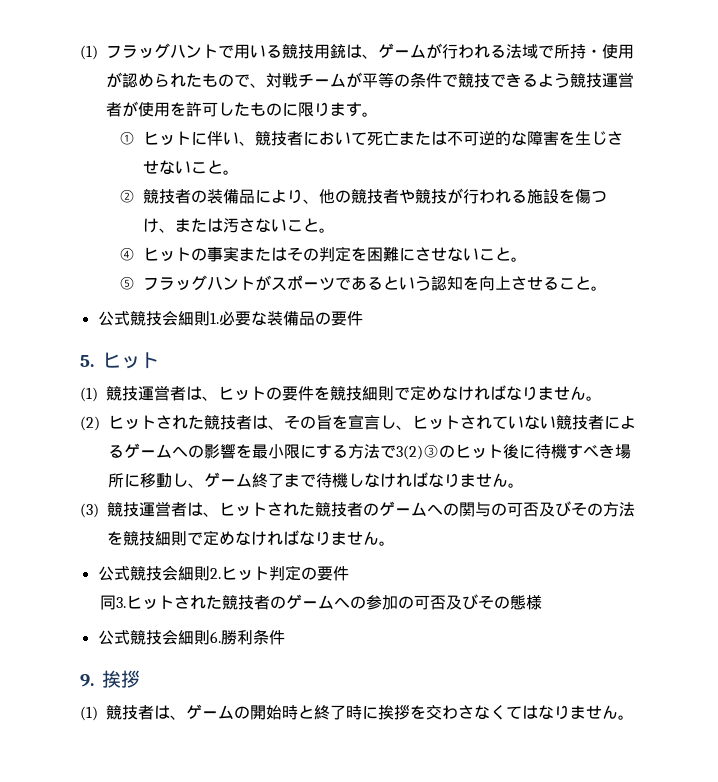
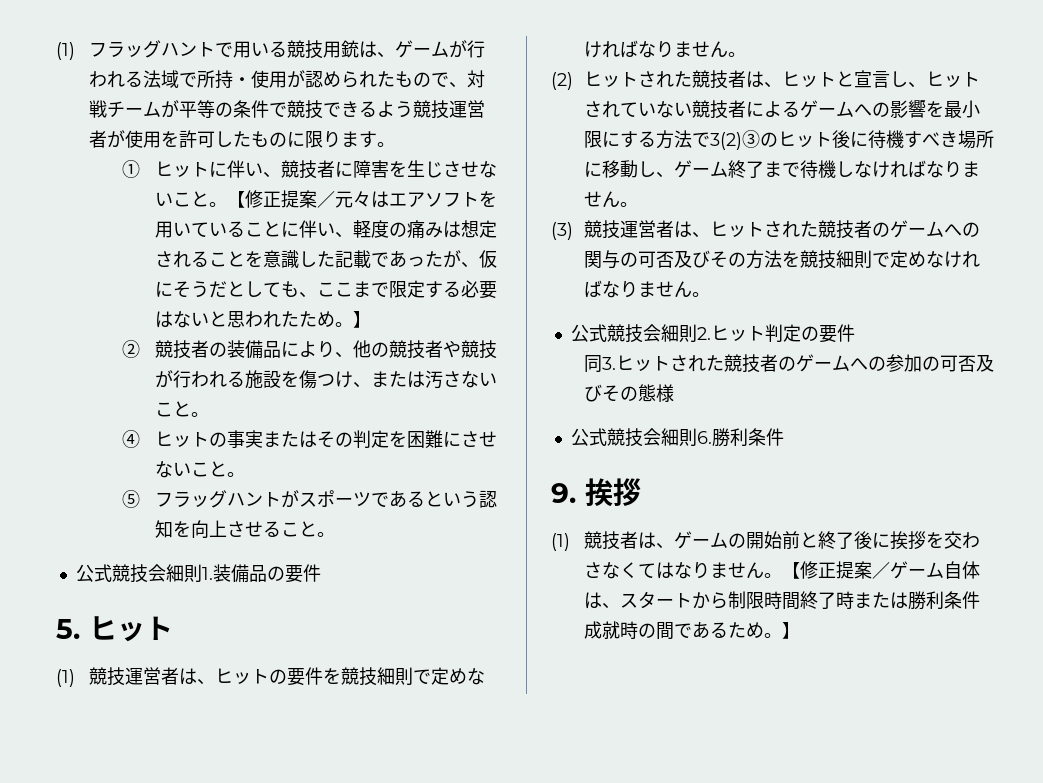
[319,131,528,146] おいて死亡または不可逆的な -> (353, 169) none
(240, 172) none -> [226,190,497,208] [154,220,497,239] [154,250,497,269] [154,280,497,299] [154,311,371,328] 【修正提案／元々はエアソフトを用いていることに伴い、軽度の痛みは想定されることを意識した記載であったが、仮にそうだとしても、ここまで限定する必要はないと思われたため。】
[218,311,267,326] 必要な -> (213, 573) none
[284,415,348,430] その旨を -> [781,71,854,87] ヒットと
[282,705,362,720] 時と終了時 -> [781,531,872,549] 前と終了後
(634, 717) none -> [781,561,980,579] [583,591,980,610] [583,621,800,640] 【修正提案／ゲーム自体は、スタートから制限時間終了時または勝利条件成就時の間であるため。】

